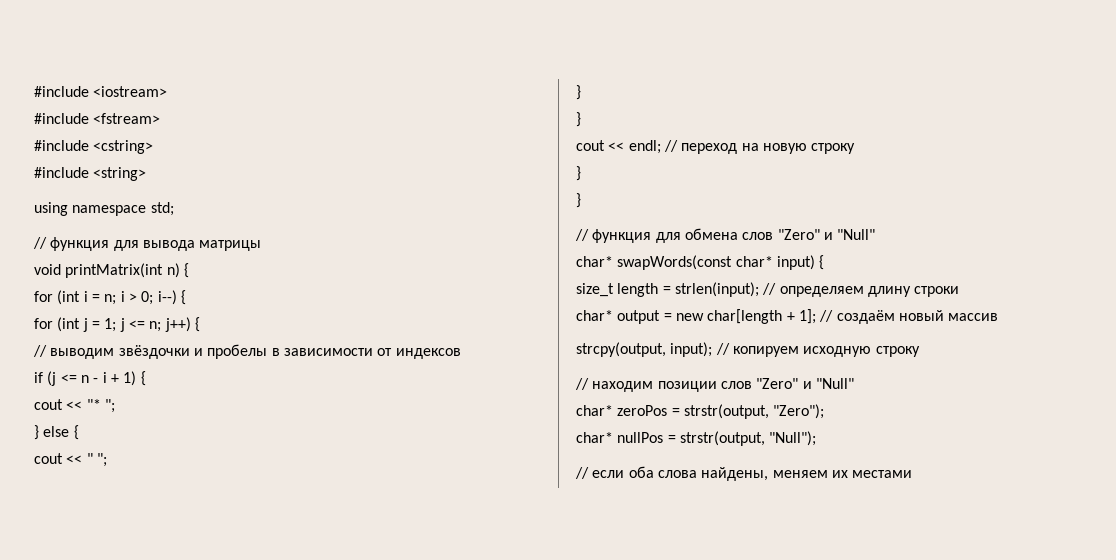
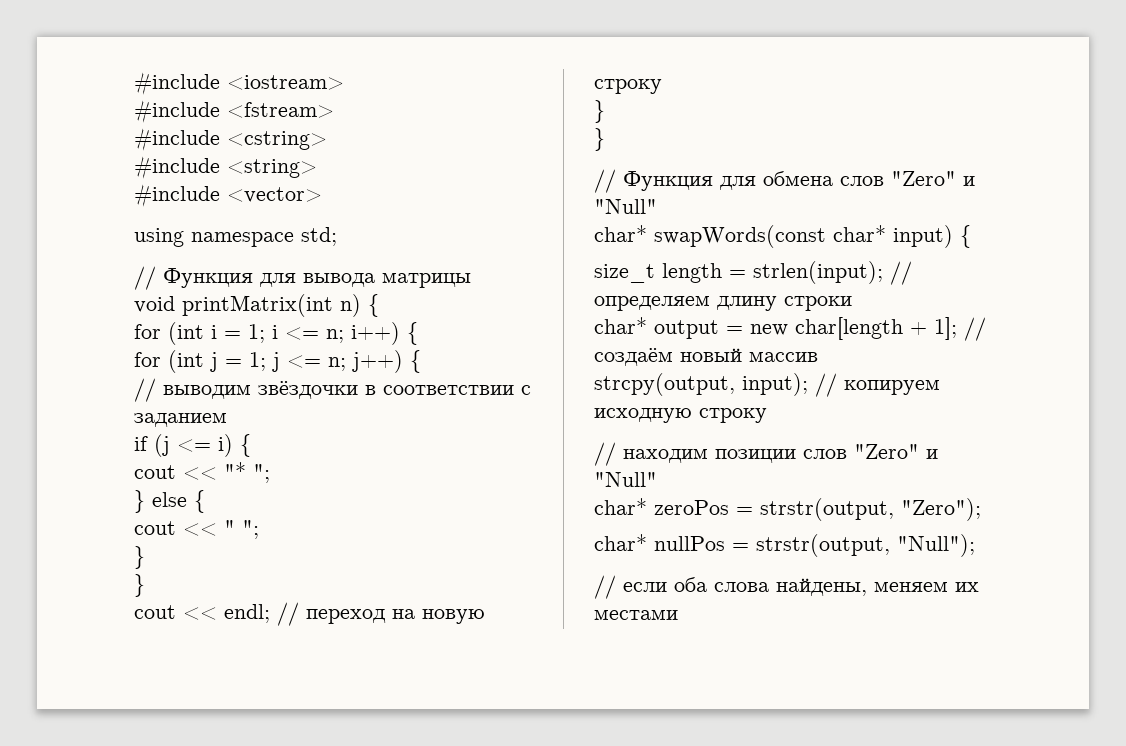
(147, 174) none -> [134,184,322,207] // #include <vector>
[50,237,110,251] функция -> [163,268,253,288] Функция
[104,290,177,305] n; i > 0; i--) -> [248,322,400,345] 1; i <= n; i++)
[193,344,461,359] [34,371,137,386] и пробелы в зависимости от индексов // if (j <= n - i + 1) -> [365,385,531,395] [134,413,227,427] [134,434,233,457] в соответствии с заданием // if (j <= i)
[592,229,652,243] функция -> [623,171,713,191] Функция

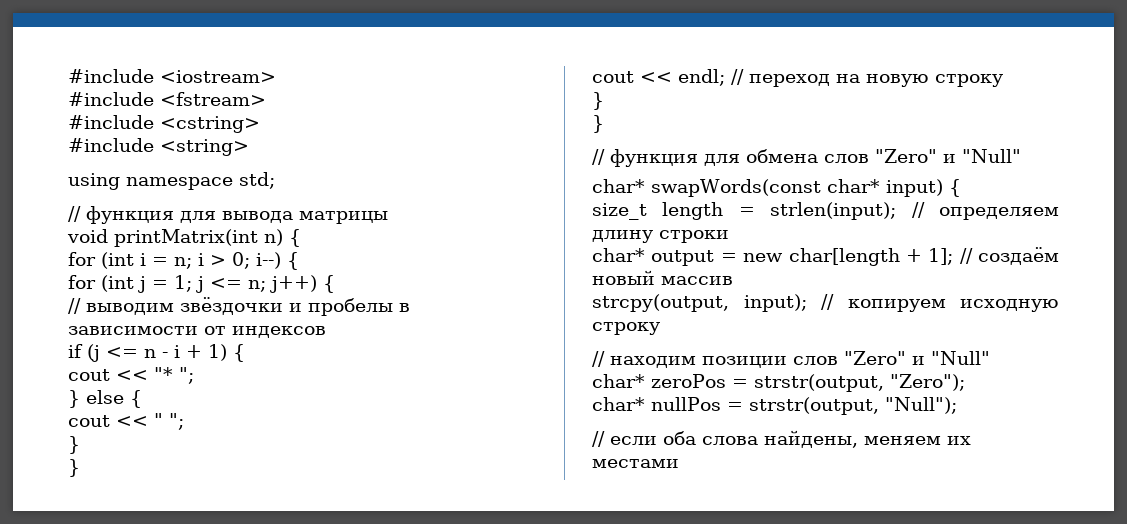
[134,184,322,207] // #include <vector> -> (249, 147) none
[163,268,253,288] Функция -> [86,206,174,224] функция
[248,322,400,345] 1; i <= n; i++) -> [174,252,281,269] n; i > 0; i--)
[365,385,531,395] [134,413,227,427] [134,434,233,457] в соответствии с заданием // if (j <= i) -> [289,298,410,316] [68,326,326,338] [68,344,227,362] и пробелы в зависимости от индексов // if (j <= n - i + 1)
[623,171,713,191] Функция -> [610,149,698,167] функция

